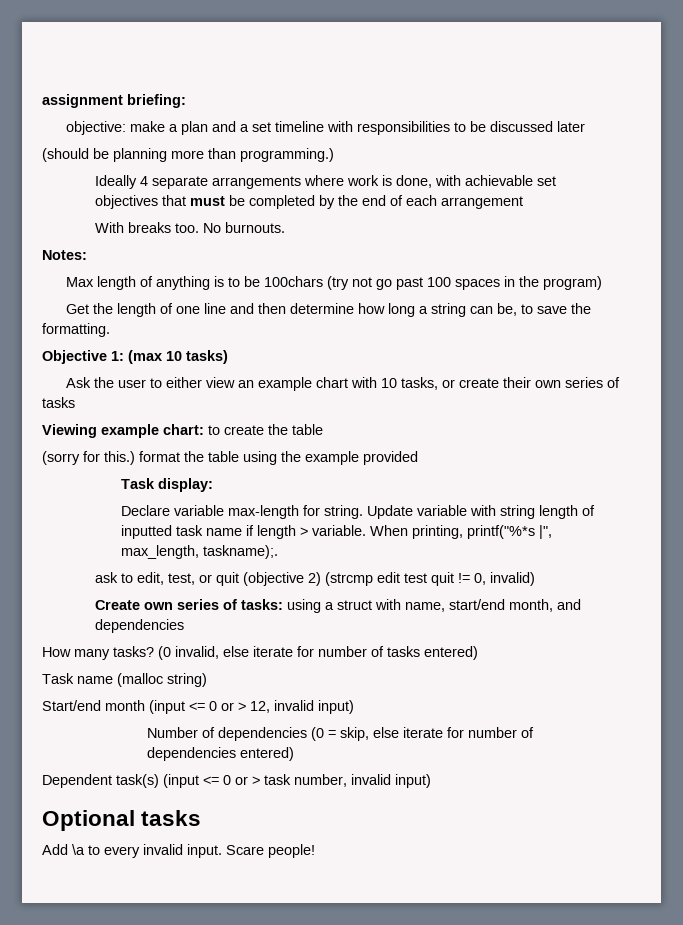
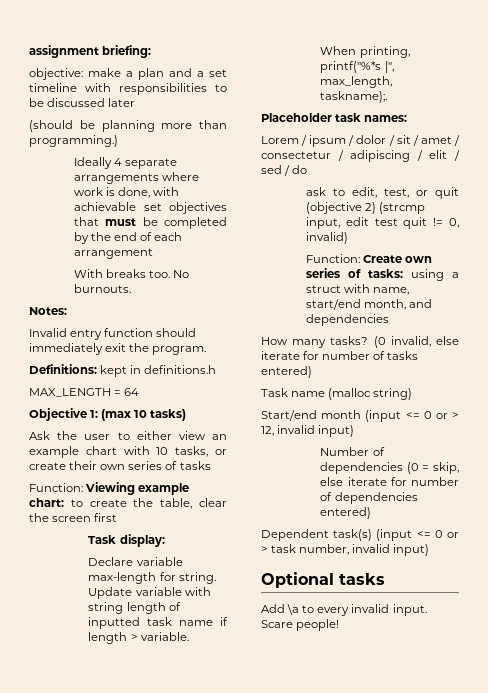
[65,276,602,290] [65,303,591,317] [42,323,110,337] Max length of anything is to be 100chars (try not go past 100 spaces in the program) // Get the length of one line and then determine how long a string can be, to save the formatting. -> [29,328,197,340] [29,343,207,355] [29,364,217,377] [29,388,140,397] Invalid entry function should immediately exit the program. // Definitions: kept in definitions.h // MAX_LENGTH = 64
(75, 402) none -> [29,483,83,492] Function:
[292,424,323,435] [42,451,418,465] table // (sorry for this.) format the table using the example provided -> [160,498,227,509] [29,513,118,522] table, clear the screen first
(278, 552) none -> [261,113,408,122] [261,135,460,147] [261,150,460,162] [261,165,308,176] // Placeholder task names: // Lorem / ipsum / dolor / sit / amet / consectetur / adipiscing / elit / sed / do
(373, 579) none -> [306,217,341,229] input,
(535, 579) none -> [306,254,361,263] Function:

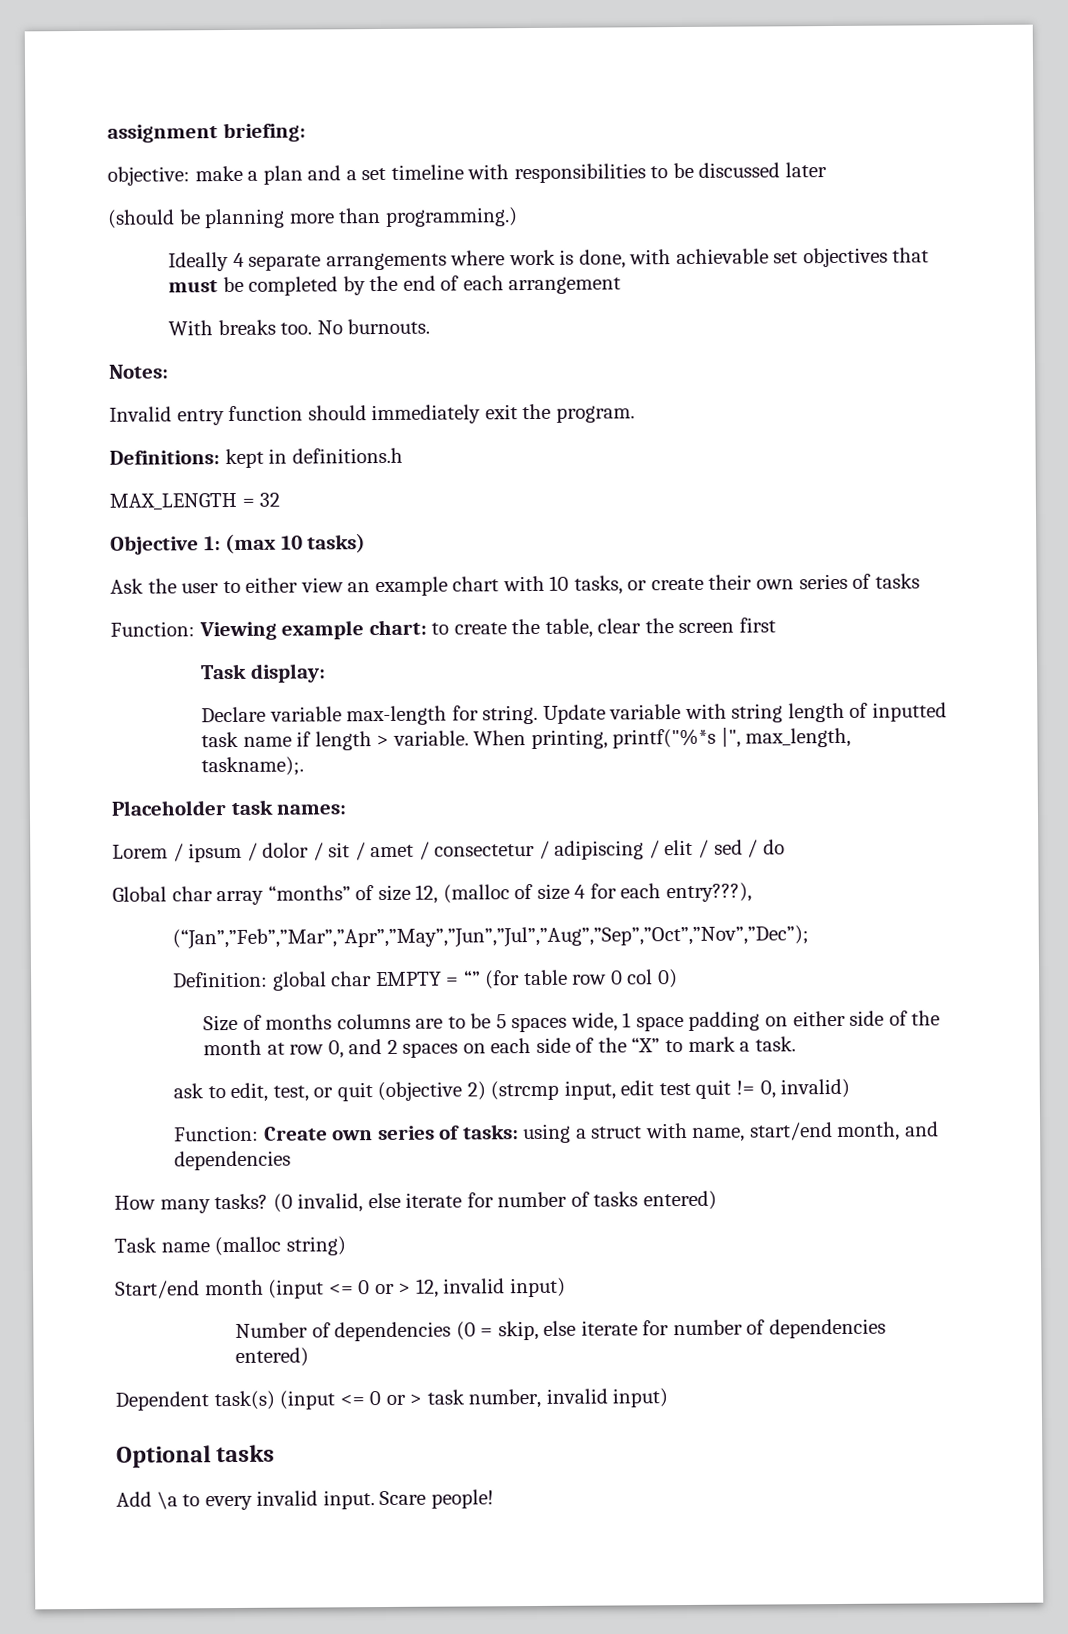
[124,388,140,396] 64 -> [259,492,281,507] 32
(308, 169) none -> [112,882,752,906] [172,925,810,950] [173,969,678,991] [203,1010,941,1033] [203,1036,796,1059] // Global char array “months” of size 12, (malloc of size 4 for each entry???), // (“Jan”,”Feb”,”Mar”,”Apr”,”May”,”Jun”,”Jul”,”Aug”,”Sep”,”Oct”,”Nov”,”Dec”); // Definition: global char EMPTY = “” (for table row 0 col 0) // Size of months columns are to be 5 spaces wide, 1 space padding on either side of the month at row 0, and 2 spaces on each side of the “X” to mark a task.

